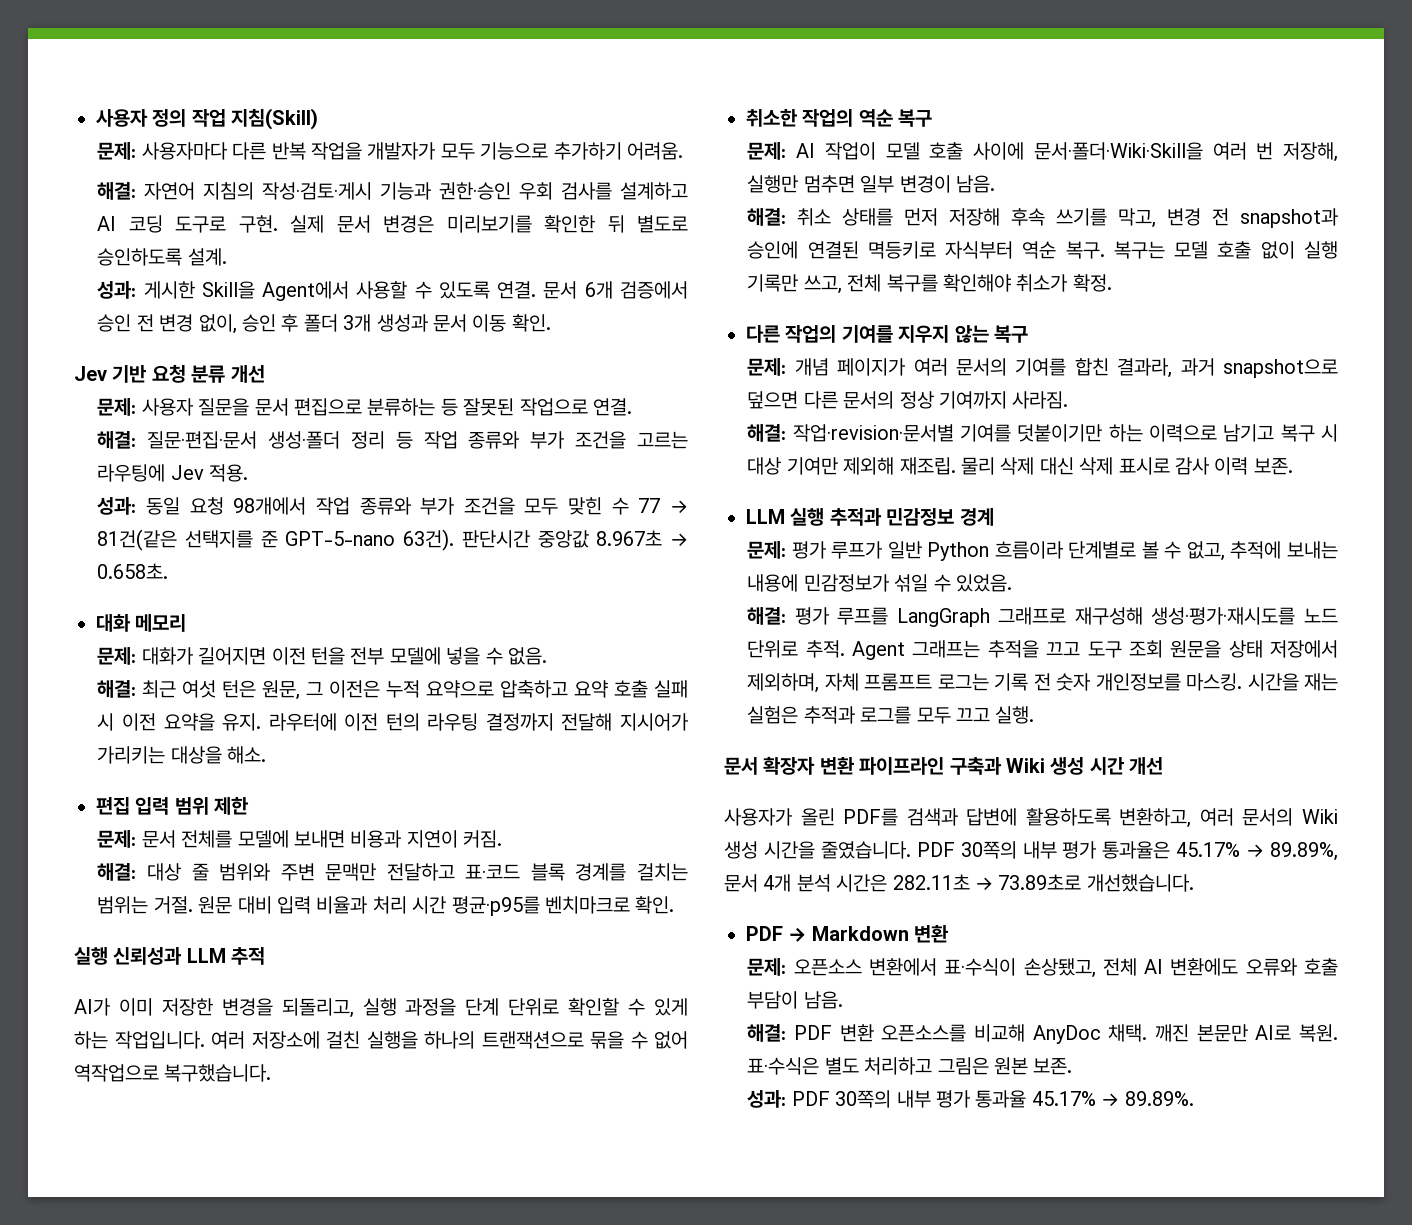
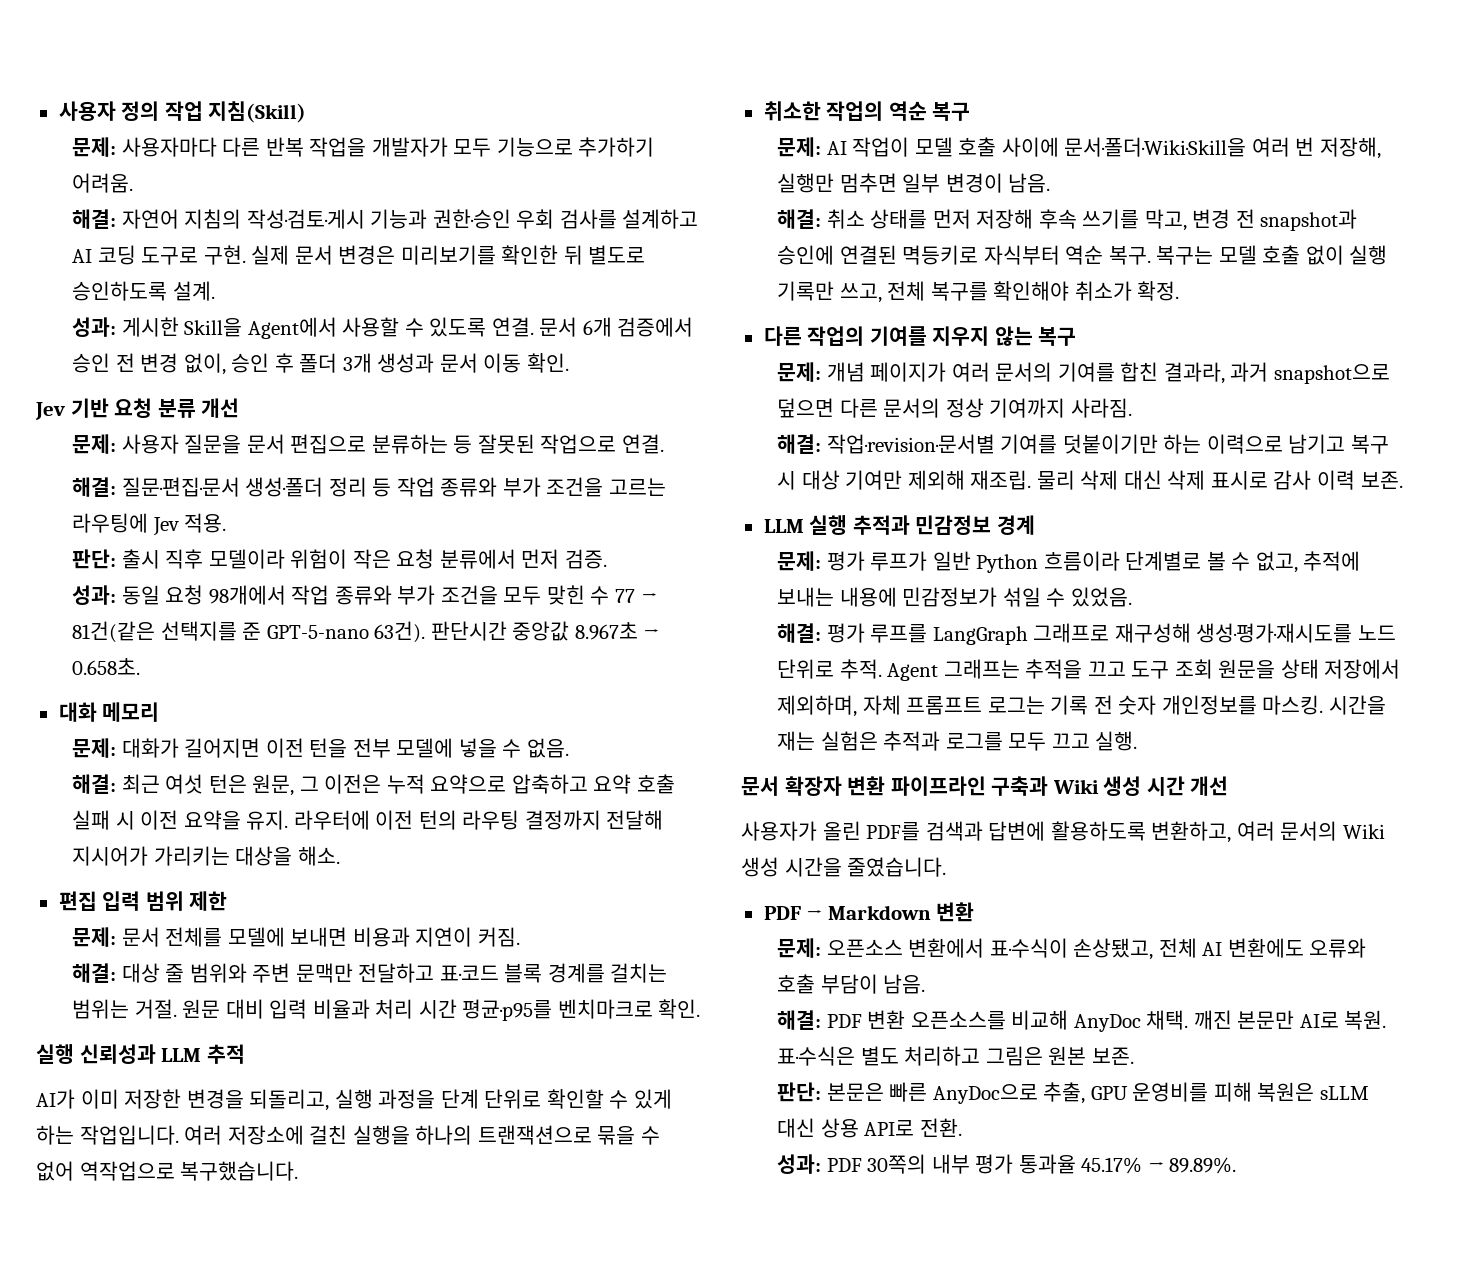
(249, 473) none -> [72,549,607,569] // 판단: 출시 직후 모델이라 위험이 작은 요청 분류에서 먼저 검증.
[916,841,1338,861] [724,874,1194,892] PDF 30쪽의 내부 평가 통과율은 45.17% → 89.89%, 문서 4개 분석 시간은 282.11초 → 73.89초로 개선했습니다. -> (947, 867) none
(1073, 1066) none -> [777,1082,1369,1104] [777,1118,962,1138] // 판단: 본문은 빠른 AnyDoc으로 추출, GPU 운영비를 피해 복원은 sLLM 대신 상용 API로 전환.

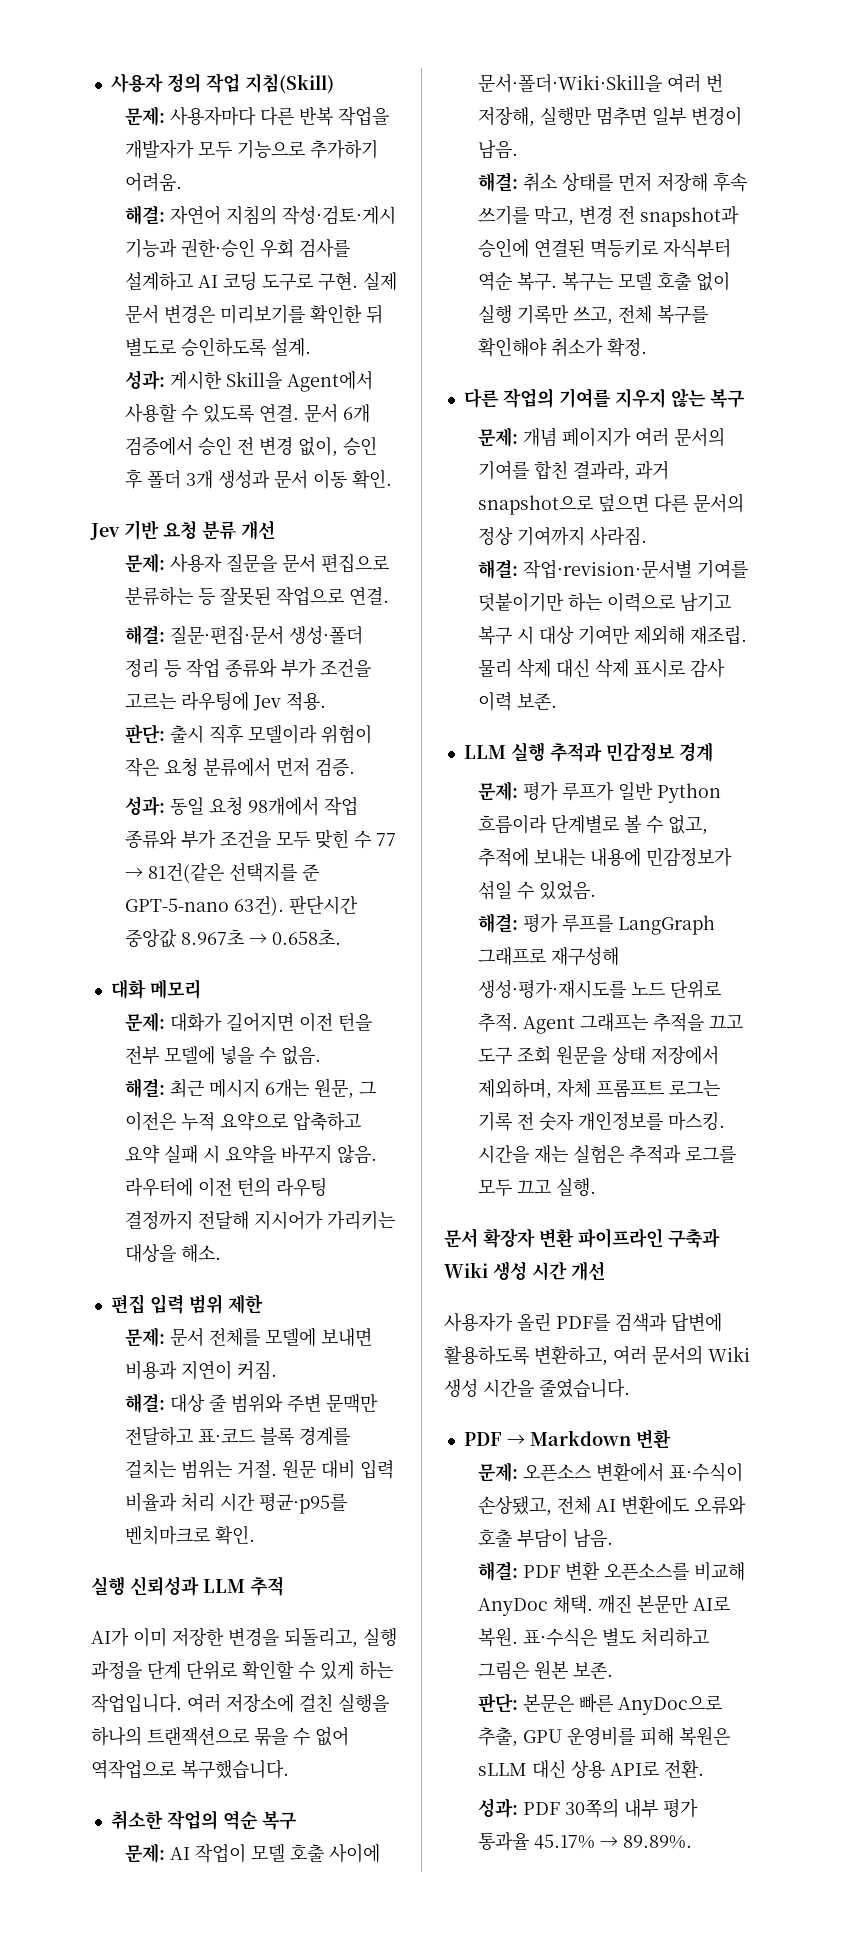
[165,774,247,794] 여섯 턴은 -> [209,1078,310,1098] 메시지 6개는
[636,774,675,794] 호출 -> (161, 1154) none
[140,810,289,830] 이전 요약을 유지. -> [225,1144,378,1164] 요약을 바꾸지 않음.

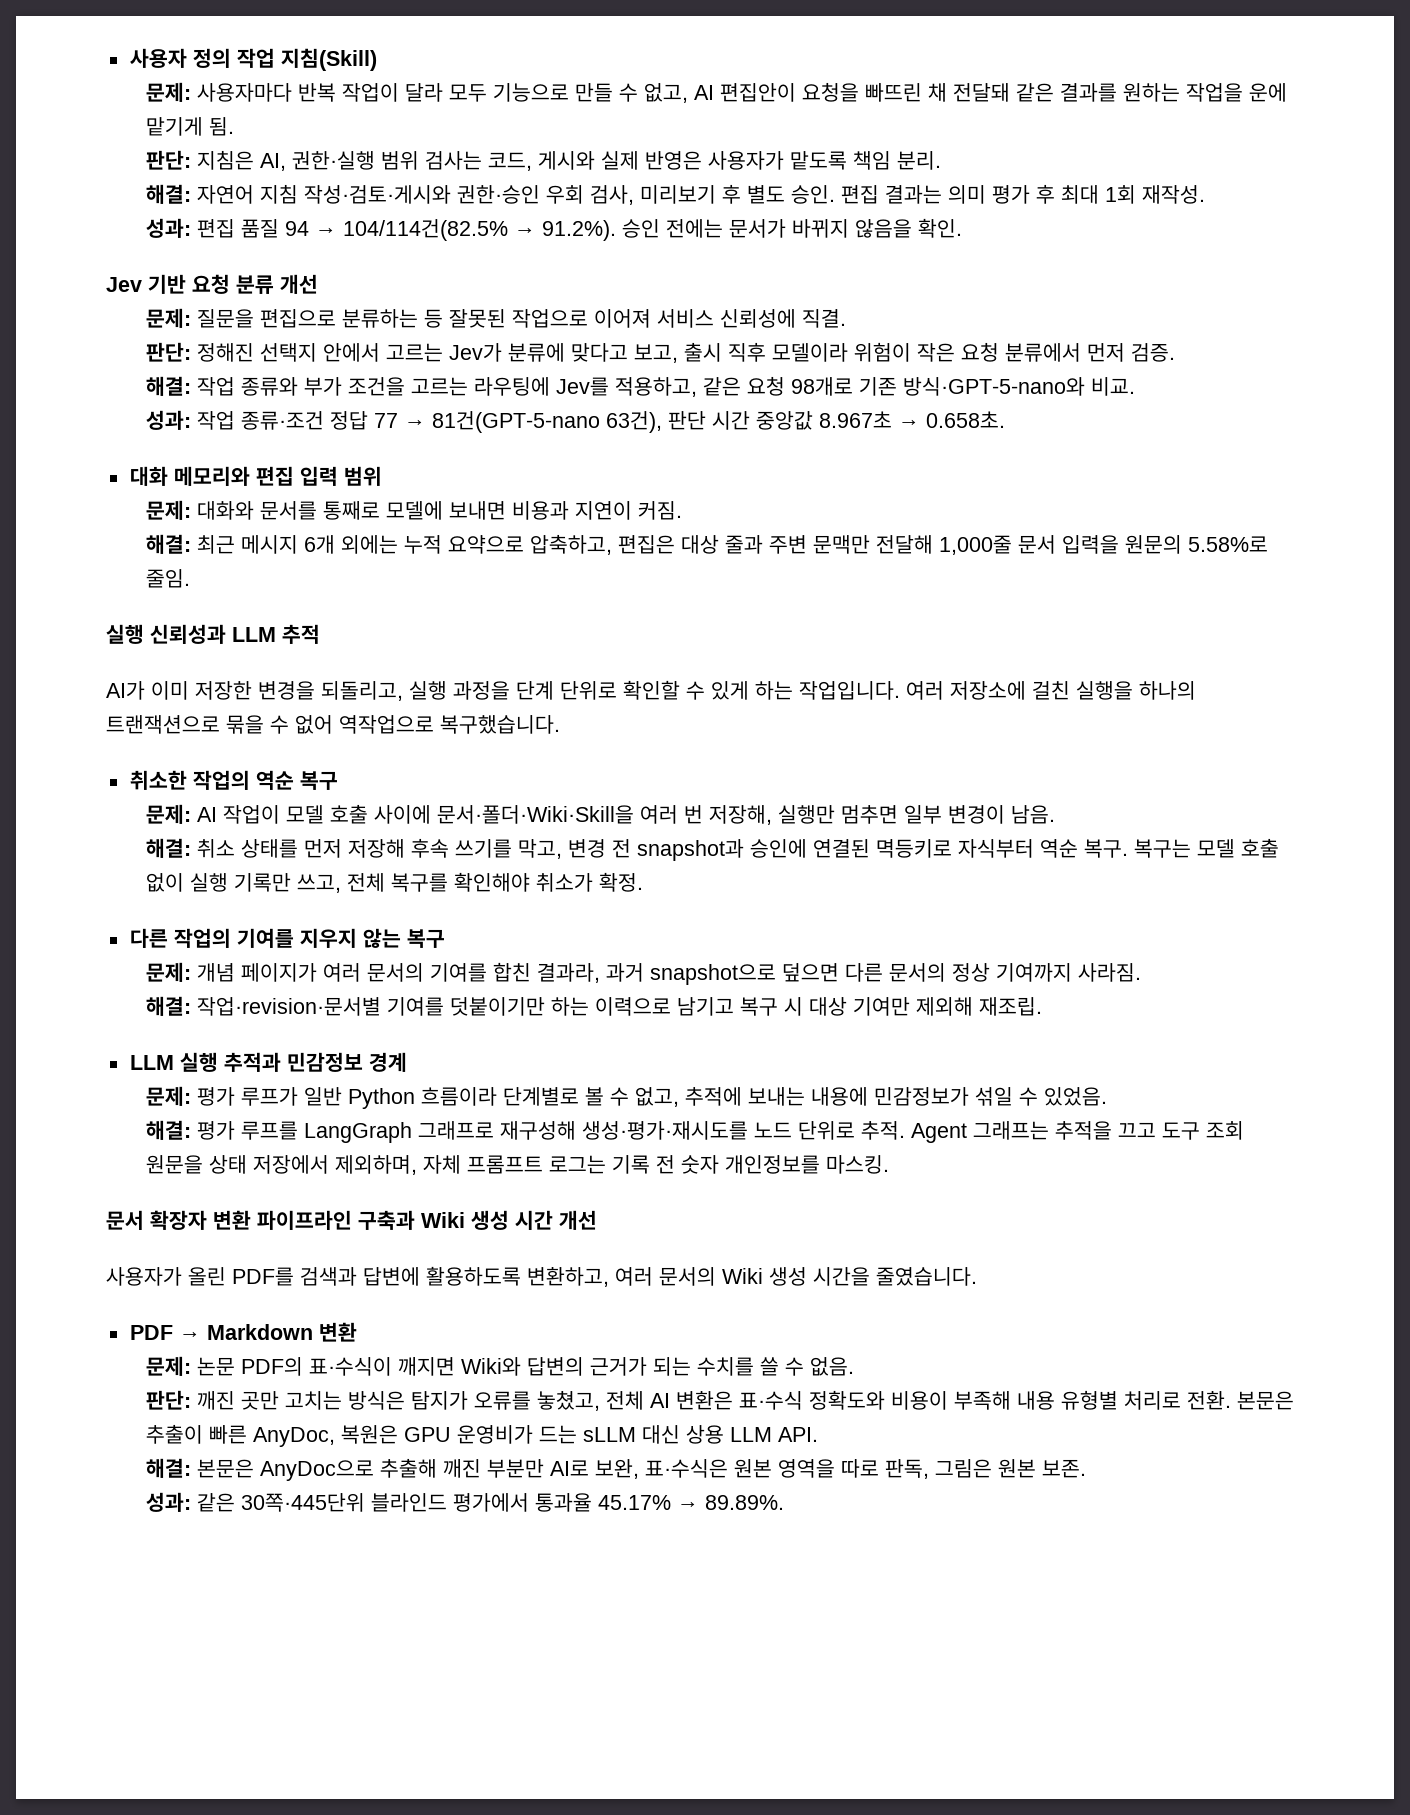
[260,106,390,126] [125,139,379,159] [125,173,183,192] [125,205,397,225] [125,238,351,258] [125,272,398,291] [125,304,384,324] [125,337,312,357] [125,370,374,392] [125,404,371,423] [125,436,378,457] [125,469,348,489] 다른 반복 작업을 개발자가 모두 기능으로 추가하기 어려움. // 해결: 자연어 지침의 작성·검토·게시 기능과 권한·승인 우회 검사를 설계하고 AI 코딩 도구로 구현. 실제 문서 변경은 미리보기를 확인한 뒤 별도로 승인하도록 설계. // 성과: 게시한 Skill을 Agent에서 사용할 수 있도록 연결. 문서 6개 검증에서 승인 전 변경 없이, 승인 후 폴더 3개 생성과 문서 이동 -> [298,82,1288,103] [146,117,235,136] [146,150,942,171] [146,184,1206,205] [146,218,913,241] 반복 작업이 달라 모두 기능으로 만들 수 없고, AI 편집안이 요청을 빠뜨린 채 전달돼 같은 결과를 원하는 작업을 운에 맡기게 됨. // 판단: 지침은 AI, 권한·실행 범위 검사는 코드, 게시와 실제 반영은 사용자가 맡도록 책임 분리. // 해결: 자연어 지침 작성·검토·게시와 권한·승인 우회 검사, 미리보기 후 별도 승인. 편집 결과는 의미 평가 후 최대 1회 재작성. // 성과: 편집 품질 94 → 104/114건(82.5% → 91.2%). 승인 전에는 문서가 바뀌지 않음을
[170,553,317,573] 사용자 질문을 문서 -> [197,309,255,328] 질문을
[349,587,390,605] [125,625,364,645] [125,658,372,678] [125,691,327,711] [125,724,166,744] 연결. // 해결: 질문·편집·문서 생성·폴더 정리 등 작업 종류와 부가 조건을 고르는 라우팅에 Jev 적용. // 판단: -> [594,309,847,328] [146,342,679,363] 이어져 서비스 신뢰성에 직결. // 판단: 정해진 선택지 안에서 고르는 Jev가 분류에 맞다고 보고,
[125,796,359,816] [125,829,397,849] [125,862,320,883] [125,896,359,916] 성과: 동일 요청 98개에서 작업 종류와 부가 조건을 모두 맞힌 수 77 → 81건(같은 선택지를 준 GPT-5-nano 63건). 판단시간 -> [146,376,1136,397] [146,410,751,433] 해결: 작업 종류와 부가 조건을 고르는 라우팅에 Jev를 적용하고, 같은 요청 98개로 기존 방식·GPT-5-nano와 비교. // 성과: 작업 종류·조건 정답 77 → 81건(GPT-5-nano 63건), 판단 시간
[149,979,201,999] [125,1012,373,1032] [125,1046,322,1065] [125,1078,377,1099] [125,1111,362,1131] [125,1144,378,1164] [125,1177,328,1197] [125,1210,396,1230] [125,1244,222,1263] 메모리 // 문제: 대화가 길어지면 이전 턴을 전부 모델에 넣을 수 없음. // 해결: 최근 메시지 6개는 원문, 그 이전은 누적 요약으로 압축하고 요약 실패 시 요약을 바꾸지 않음. 라우터에 이전 턴의 라우팅 결정까지 전달해 지시어가 가리키는 대상을 해소. // -> [173,466,250,486] 메모리와
[227,1294,263,1314] [125,1327,261,1347] 제한 // 문제: 문서 전체를 -> [146,500,381,520] // 문제: 대화와 문서를 통째로
[170,1393,379,1413] [125,1427,351,1446] [125,1459,395,1479] [125,1492,348,1514] [125,1525,256,1545] 대상 줄 범위와 주변 문맥만 전달하고 표·코드 블록 경계를 걸치는 범위는 거절. 원문 대비 입력 비율과 처리 시간 평균·p95를 벤치마크로 확인. -> [197,534,1269,555] [146,569,191,588] 최근 메시지 6개 외에는 누적 요약으로 압축하고, 편집은 대상 줄과 주변 문맥만 전달해 1,000줄 문서 입력을 원문의 5.58%로 줄임.
[478,659,726,678] [478,692,558,711] 물리 삭제 대신 삭제 표시로 감사 이력 보존. -> (1043, 1006) none
[478,1145,737,1164] [478,1178,597,1197] 시간을 재는 실험은 추적과 로그를 모두 끄고 실행. -> (890, 1164) none
[523,1463,744,1482] [478,1495,747,1516] [478,1529,614,1548] [478,1561,746,1581] [478,1595,731,1616] [478,1627,710,1647] [478,1660,614,1680] [478,1693,723,1715] [478,1726,731,1747] [478,1760,705,1779] [478,1798,699,1818] 오픈소스 변환에서 표·수식이 손상됐고, 전체 AI 변환에도 오류와 호출 부담이 남음. // 해결: PDF 변환 오픈소스를 비교해 AnyDoc 채택. 깨진 본문만 AI로 복원. 표·수식은 별도 처리하고 그림은 원본 보존. // 판단: 본문은 빠른 AnyDoc으로 추출, GPU 운영비를 피해 복원은 sLLM 대신 상용 API로 전환. // 성과: PDF 30쪽의 내부 평가 -> [197,1357,855,1376] [146,1390,1295,1411] [146,1424,819,1447] [146,1458,1087,1481] [146,1492,530,1512] 논문 PDF의 표·수식이 깨지면 Wiki와 답변의 근거가 되는 수치를 쓸 수 없음. // 판단: 깨진 곳만 고치는 방식은 탐지가 오류를 놓쳤고, 전체 AI 변환은 표·수식 정확도와 비용이 부족해 내용 유형별 처리로 전환. 본문은 추출이 빠른 AnyDoc, 복원은 GPU 운영비가 드는 sLLM 대신 상용 LLM API. // 해결: 본문은 AnyDoc으로 추출해 깨진 부분만 AI로 보완, 표·수식은 원본 영역을 따로 판독, 그림은 원본 보존. // 성과: 같은 30쪽·445단위 블라인드 평가에서

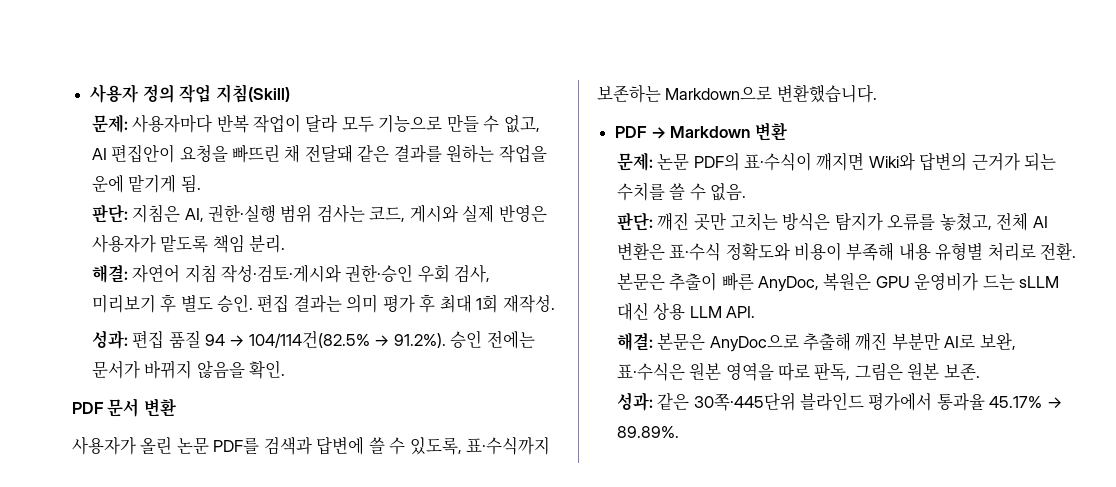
[106,274,318,294] [146,308,847,328] [146,342,1176,363] [146,376,1136,397] [146,410,1006,433] [129,466,382,486] [146,500,683,520] [146,534,1269,555] [146,569,191,588] [106,624,320,644] [106,680,1196,701] [106,715,560,734] [129,770,338,790] [146,804,1056,825] [146,838,1280,861] [146,872,644,893] [129,928,445,948] [146,962,1142,985] [146,996,1043,1016] [129,1052,407,1072] [146,1086,1108,1109] [146,1120,1245,1143] [146,1155,890,1175] [106,1210,597,1230] Jev 기반 요청 분류 개선 // 문제: 질문을 편집으로 분류하는 등 잘못된 작업으로 이어져 서비스 신뢰성에 직결. // 판단: 정해진 선택지 안에서 고르는 Jev가 분류에 맞다고 보고, 출시 직후 모델이라 위험이 작은 요청 분류에서 먼저 검증. // 해결: 작업 종류와 부가 조건을 고르는 라우팅에 Jev를 적용하고, 같은 요청 98개로 기존 방식·GPT-5-nano와 비교. // 성과: 작업 종류·조건 정답 77 → 81건(GPT-5-nano 63건), 판단 시간 중앙값 8.967초 → 0.658초. // 대화 메모리와 편집 입력 범위 // 문제: 대화와 문서를 통째로 모델에 보내면 비용과 지연이 커짐. // 해결: 최근 메시지 6개 외에는 누적 요약으로 압축하고, 편집은 대상 줄과 주변 문맥만 전달해 1,000줄 문서 입력을 원문의 5.58%로 줄임. // 실행 신뢰성과 LLM 추적 // AI가 이미 저장한 변경을 되돌리고, 실행 과정을 단계 단위로 확인할 수 있게 하는 작업입니다. 여러 저장소에 걸친 실행을 하나의 트랜잭션으로 묶을 수 없어 역작업으로 복구했습니다. // 취소한 작업의 역순 복구 // 문제: AI 작업이 모델 호출 사이에 문서·폴더·Wiki·Skill을 여러 번 저장해, 실행만 멈추면 일부 변경이 남음. // 해결: 취소 상태를 먼저 저장해 후속 쓰기를 막고, 변경 전 snapshot과 승인에 연결된 멱등키로 자식부터 역순 복구. 복구는 모델 호출 없이 실행 기록만 쓰고, 전체 복구를 확인해야 취소가 확정. // 다른 작업의 기여를 지우지 않는 복구 // 문제: 개념 페이지가 여러 문서의 기여를 합친 결과라, 과거 snapshot으로 덮으면 다른 문서의 정상 기여까지 사라짐. // 해결: 작업·revision·문서별 기여를 덧붙이기만 하는 이력으로 남기고 복구 시 대상 기여만 제외해 재조립. // LLM 실행 추적과 민감정보 경계 // 문제: 평가 루프가 일반 Python 흐름이라 단계별로 볼 수 없고, 추적에 보내는 내용에 민감정보가 섞일 수 있었음. // 해결: 평가 루프를 LangGraph 그래프로 재구성해 생성·평가·재시도를 노드 단위로 추적. Agent 그래프는 추적을 끄고 도구 조회 원문을 상태 저장에서 제외하며, 자체 프롬프트 로그는 기록 전 숫자 개인정보를 마스킹. // 문서 확장자 변환 파이프라인 구축과 Wiki 생성 시간 개선 -> [72,398,176,417] PDF 문서 변환
(226, 1276) none -> [176,437,209,454] 논문
[426,1266,977,1287] 활용하도록 변환하고, 여러 문서의 Wiki 생성 시간을 줄였습니다. -> [368,437,551,455] [597,84,877,103] 쓸 수 있도록, 표·수식까지 보존하는 Markdown으로 변환했습니다.

